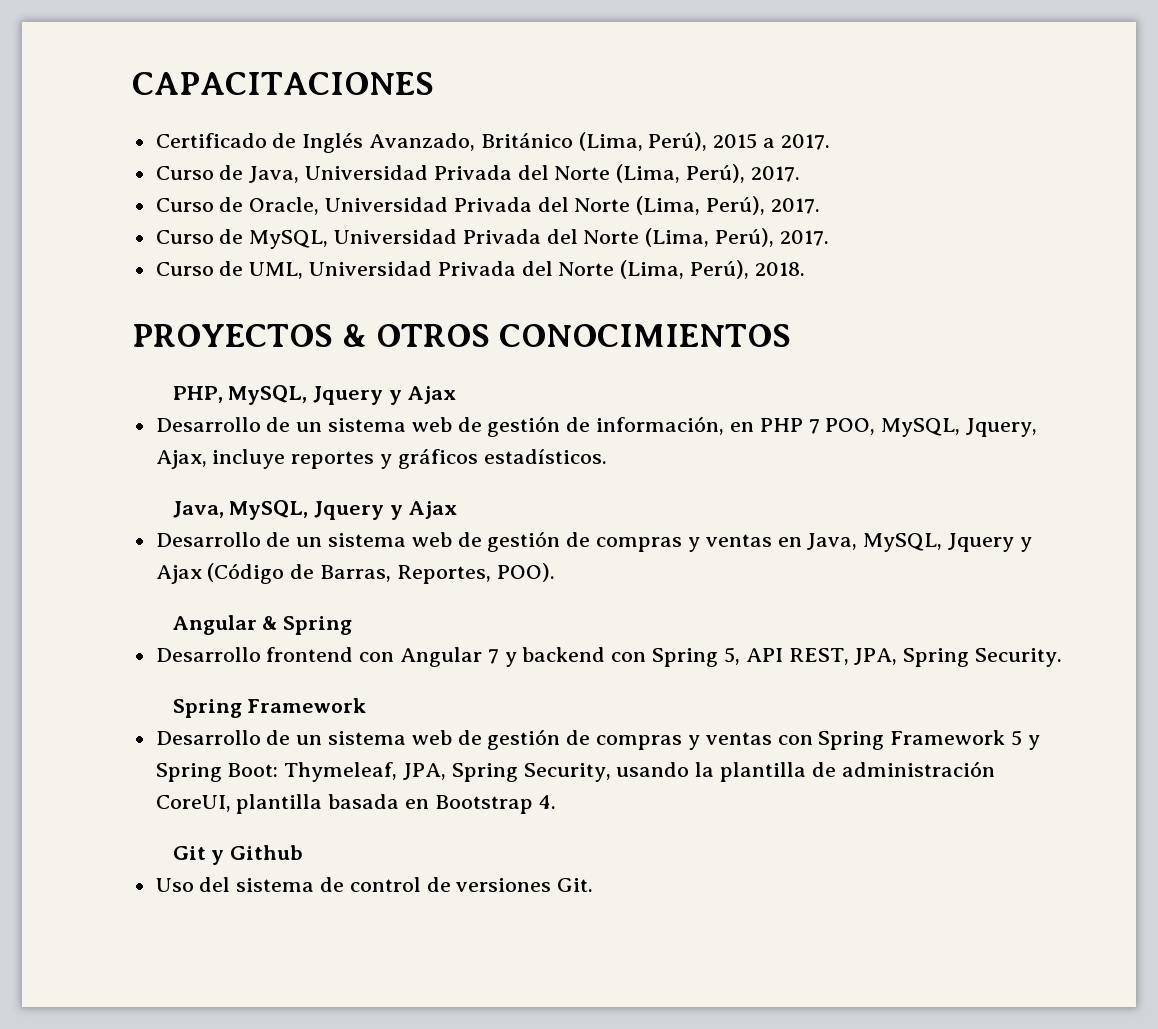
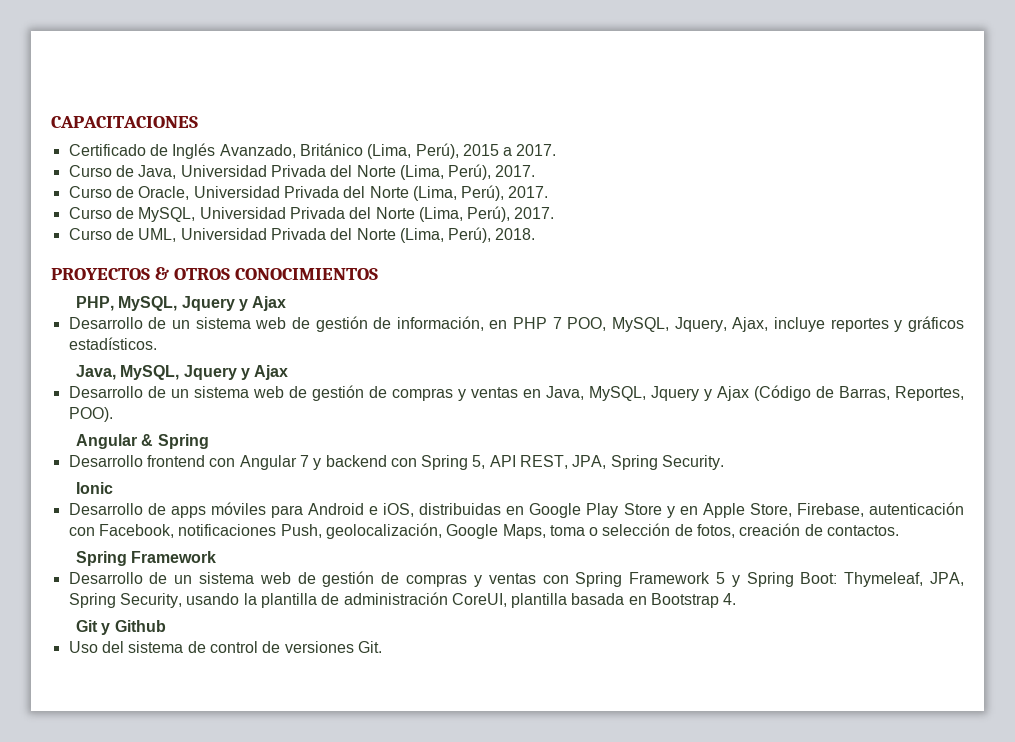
(1062, 657) none -> [76,482,114,494] [68,502,964,518] [68,523,900,539] // Ionic // Desarrollo de apps móviles para Android e iOS, distribuidas en Google Play Store y en Apple Store, Firebase, autenticación con Facebook, notificaciones Push, geolocalización, Google Maps, toma o selección de fotos, creación de contactos.

